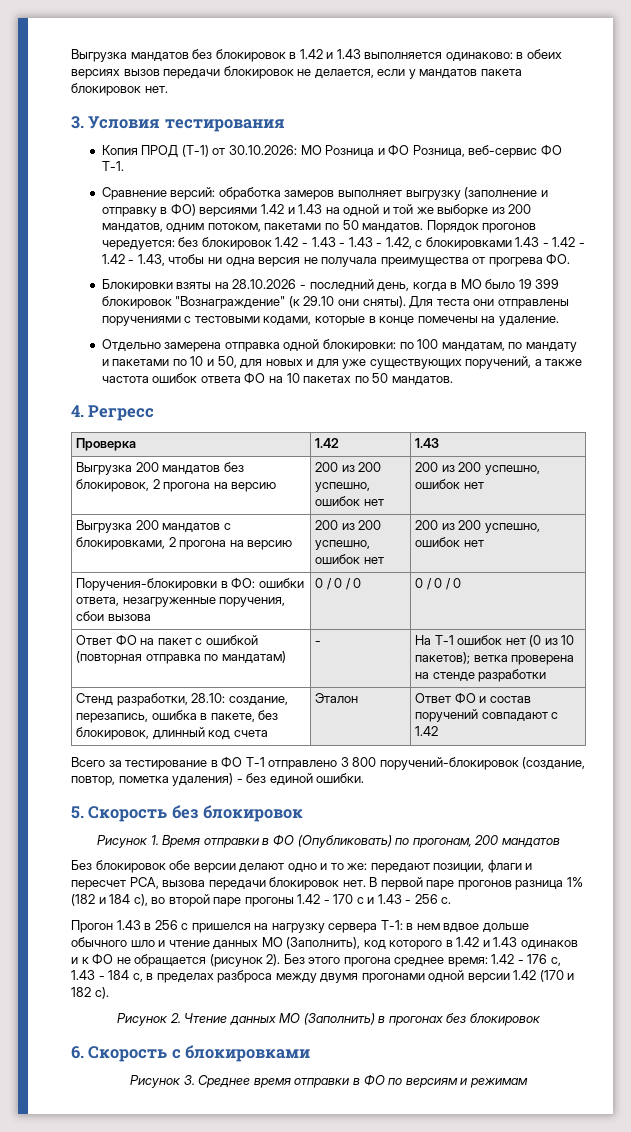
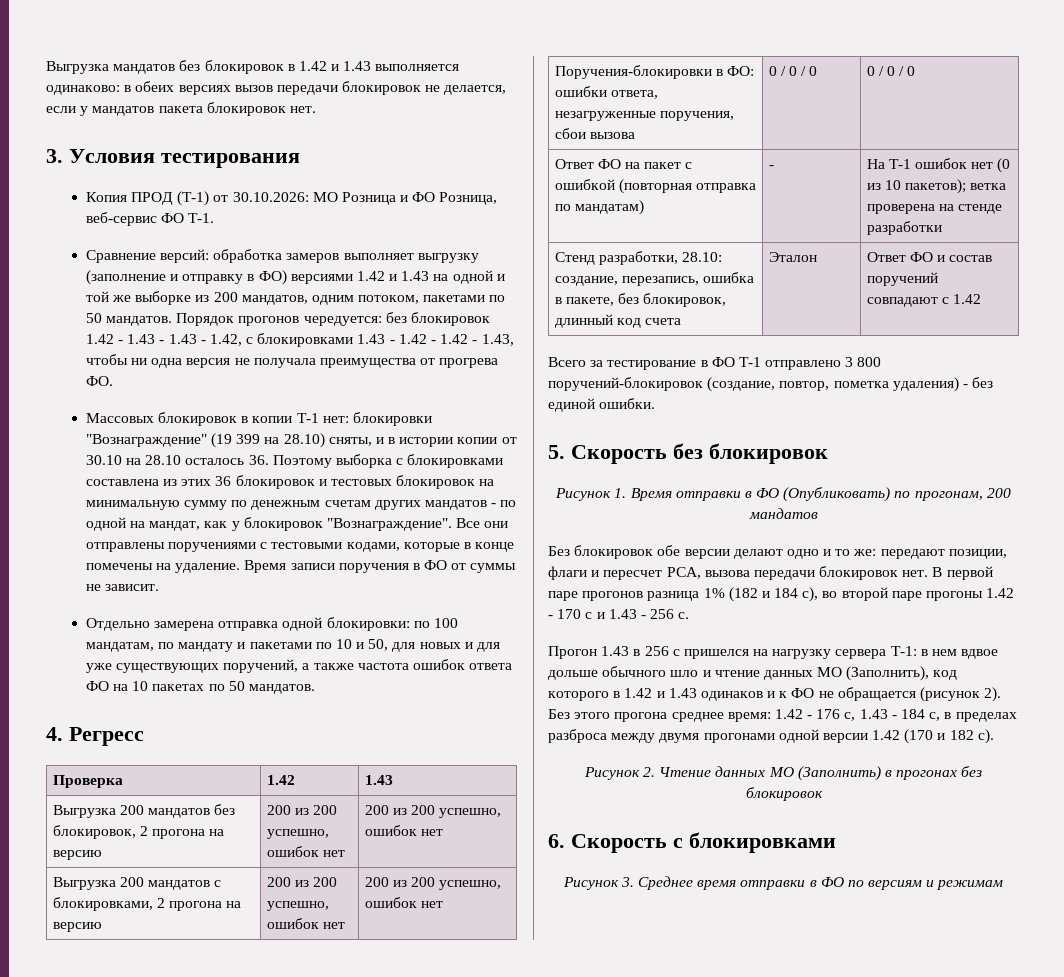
[101,279,560,292] [101,296,470,309] Блокировки взяты на 28.10.2026 - последний день, когда в МО было 19 399 блокировок "Вознаграждение" (к 29.10 они сняты). Для теста -> [85,412,432,426] [85,433,517,448] [85,454,504,468] [85,475,495,489] [85,500,517,510] [85,517,481,531] Массовых блокировок в копии Т-1 нет: блокировки "Вознаграждение" (19 399 на 28.10) сняты, и в истории копии от 30.10 на 28.10 осталось 36. Поэтому выборка с блокировками составлена из этих 36 блокировок и тестовых блокировок на минимальную сумму по денежным счетам других мандатов - по одной на мандат, как у блокировок "Вознаграждение". Все
(559, 321) none -> [244,560,517,573] [85,584,159,591] Время записи поручения в ФО от суммы не зависит.

